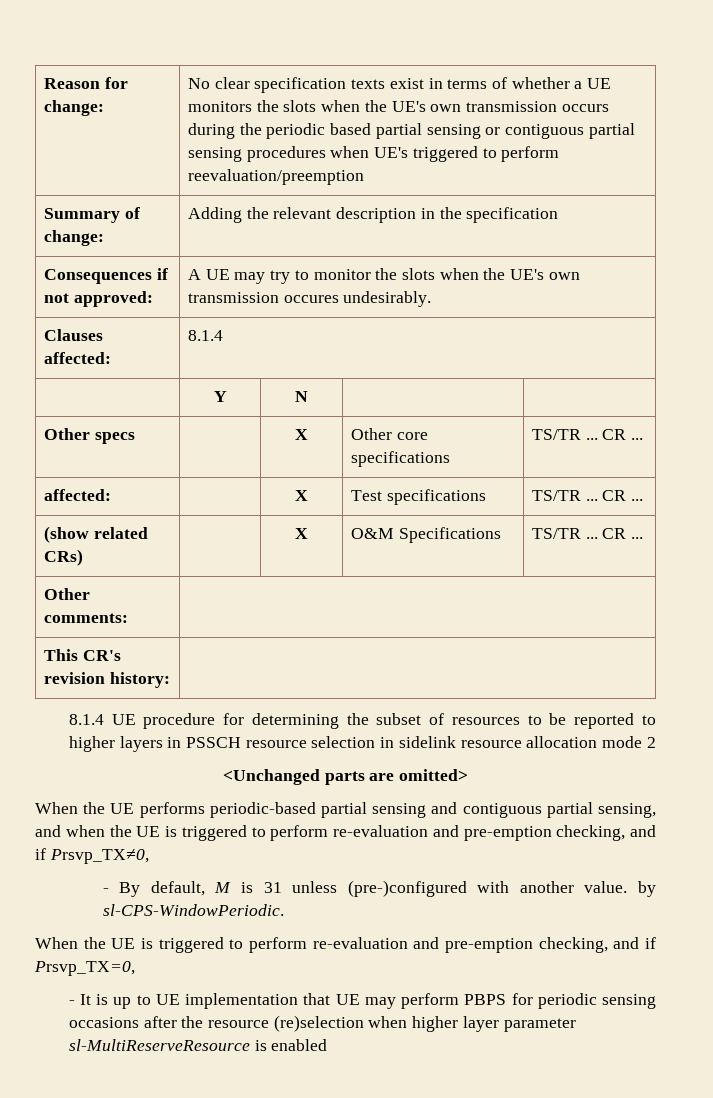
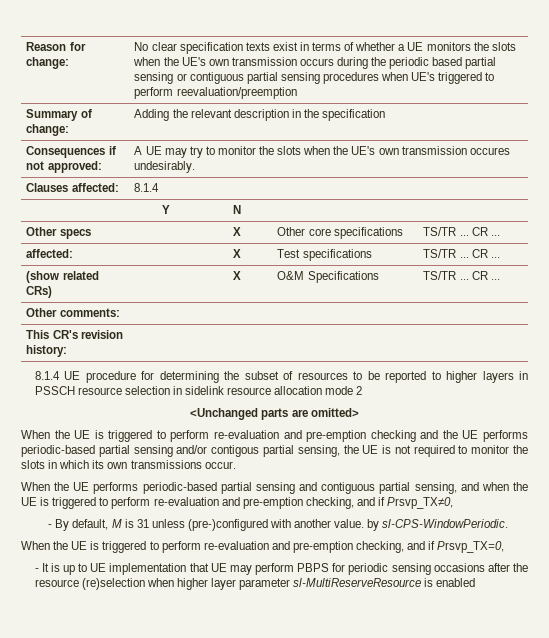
(469, 775) none -> [21,430,528,442] [21,445,528,457] [21,460,236,469] // When the UE is triggered to perform re-evaluation and pre-emption checking and the UE performs periodic-based partial sensing and/or contigous partial sensing, the UE is not required to monitor the slots in which its own transmissions occur.

